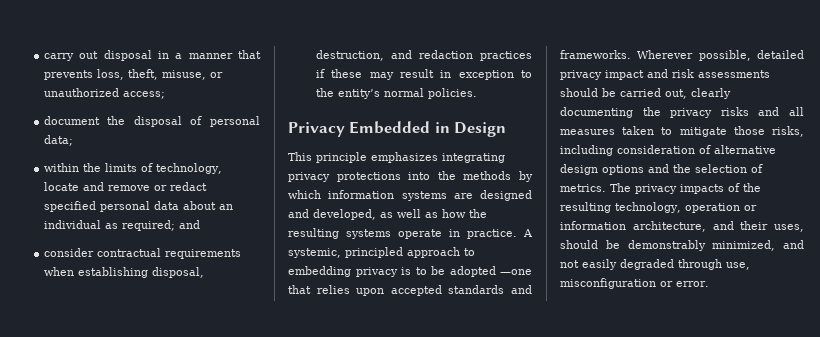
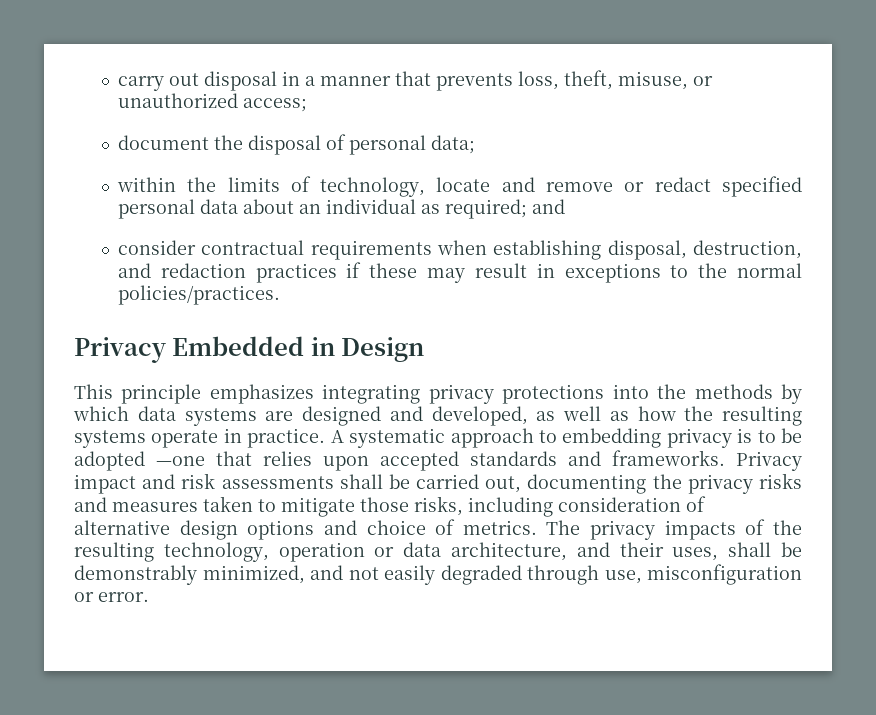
[458,70,514,80] exception -> [564,263,661,283] exceptions
[337,88,477,99] entity’s normal policies. -> [737,263,802,278] [117,285,280,305] normal policies/practices.
[328,190,395,199] information -> [137,406,176,421] data
[288,247,403,258] systemic, principled -> [349,428,446,448] systematic
[637,50,804,61] [560,70,602,80] Wherever possible, detailed privacy -> [736,451,802,471] Privacy
[560,88,598,97] should -> [339,474,383,489] shall
[691,88,731,99] clearly -> (522, 484) none
[789,107,804,116] all -> (107, 504) none
[673,164,747,173] the selection -> [366,520,426,535] choice
[560,221,626,230] information -> [403,542,442,557] data
[560,240,598,249] should -> [728,542,772,557] shall

